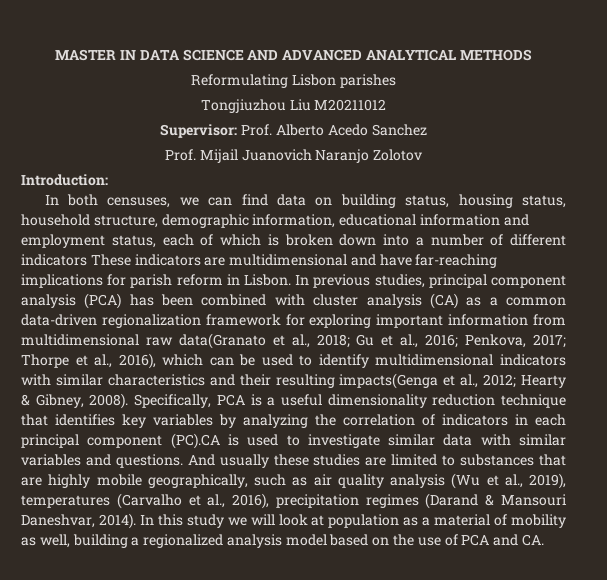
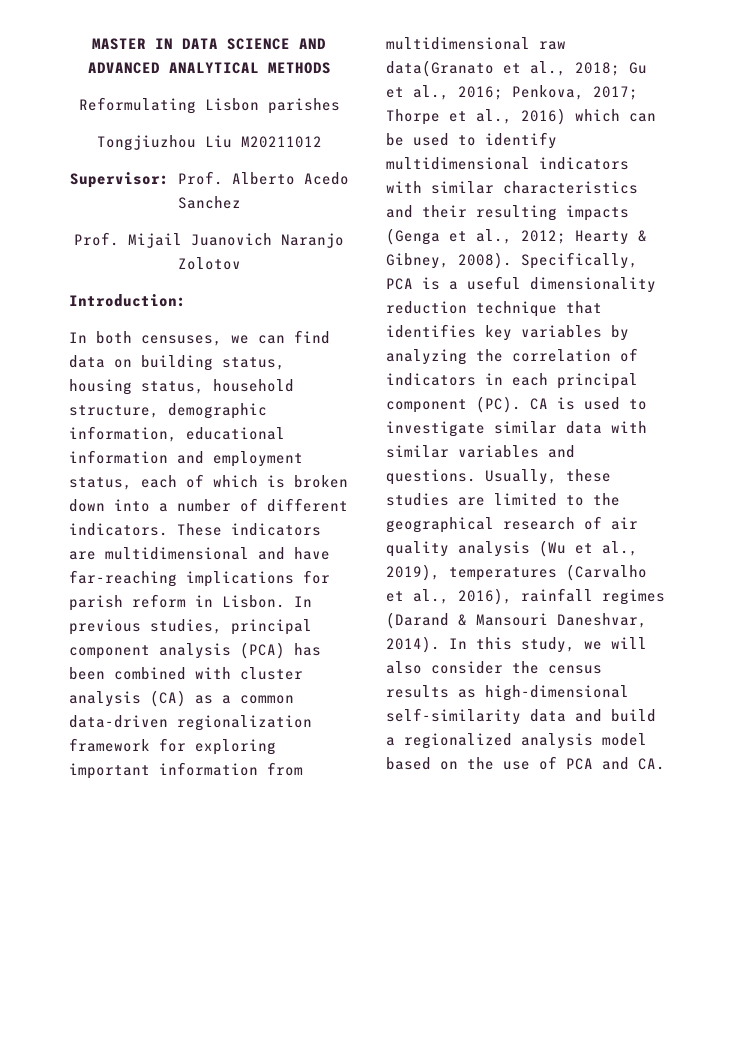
[21,254,87,266] indicators -> [69,523,168,536] indicators.
[118,353,156,369] 2016), -> [521,108,566,125] 2016)
[339,373,439,389] impacts(Genga -> [566,205,629,221] [386,228,440,245] impacts (Genga
[170,433,220,449] (PC).CA -> [476,396,548,413] (PC). CA
[187,454,269,468] And usually -> [485,469,557,485] Usually,
[460,454,566,466] [21,474,308,488] substances that are highly mobile geographically, such as -> [593,493,620,506] [386,516,602,533] the geographical research of
[275,494,359,508] precipitation -> [521,588,593,602] rainfall
[186,514,224,528] study -> [521,637,575,653] study,
[278,514,566,528] [21,534,128,548] look at population as a material of mobility as well, building -> [386,661,602,674] [386,685,629,701] [386,708,656,725] also consider the census results as high-dimensional self-similarity data and build

